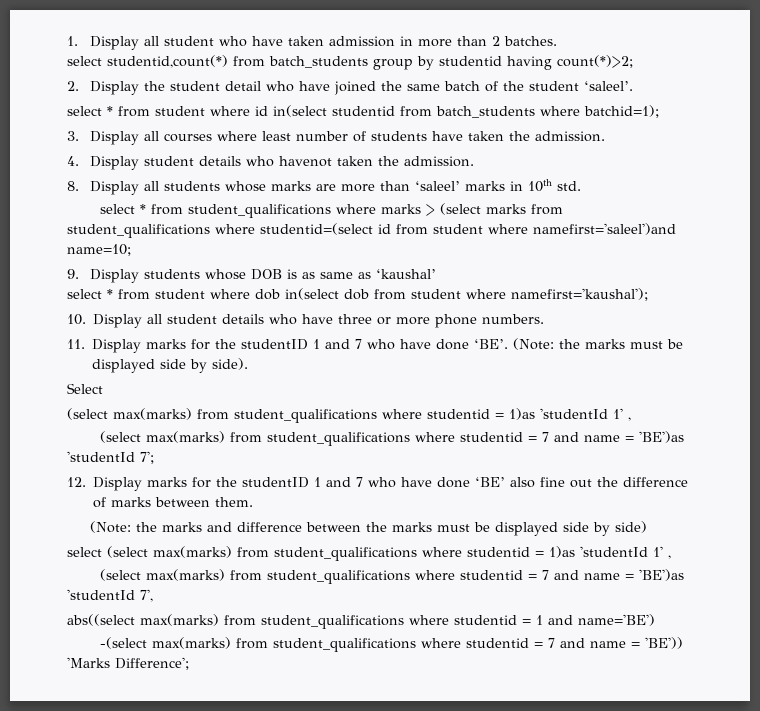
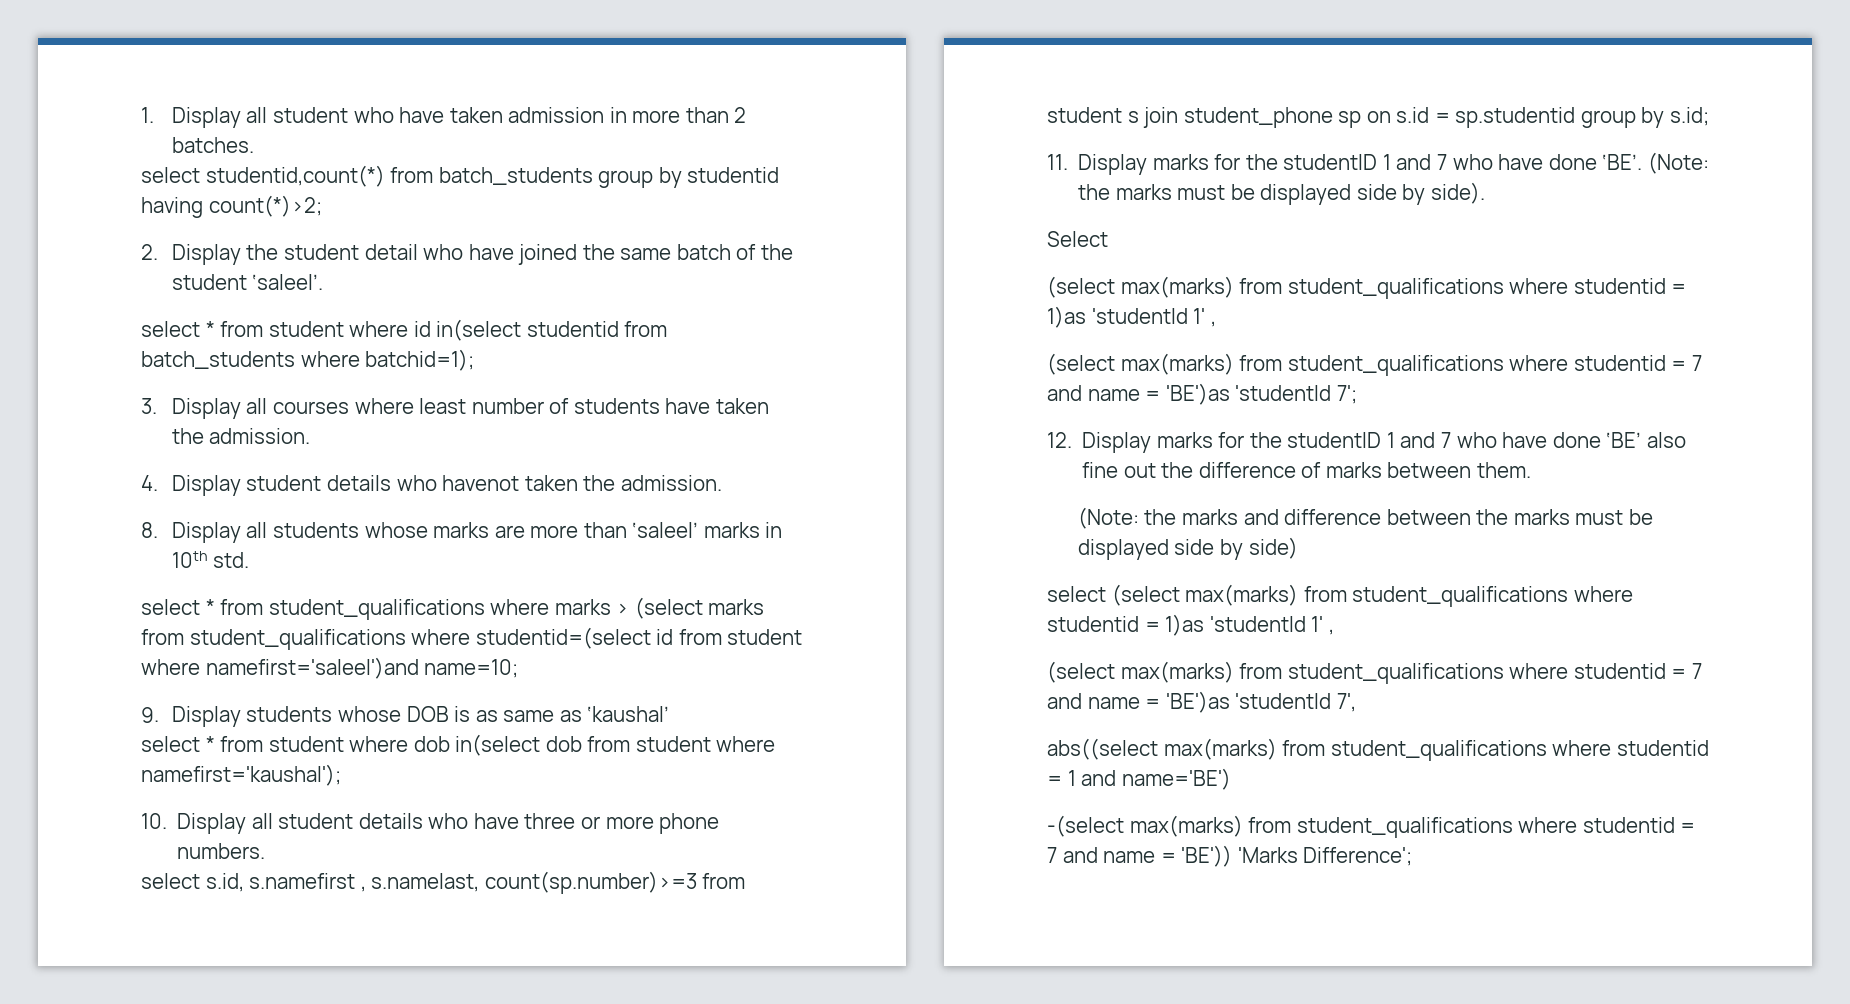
(545, 319) none -> [141,871,746,894] [1047,107,1709,128] // select s.id, s.namefirst , s.namelast, count(sp.number)>=3 from student s join student_phone sp on s.id = sp.studentid group by s.id;

